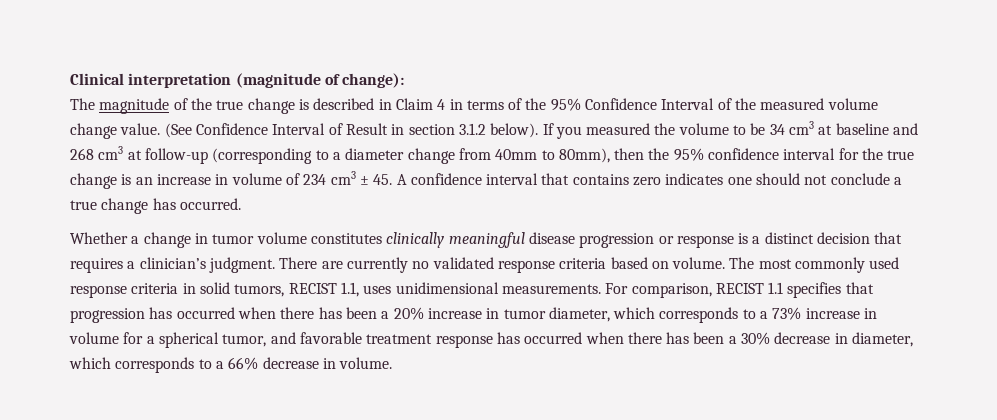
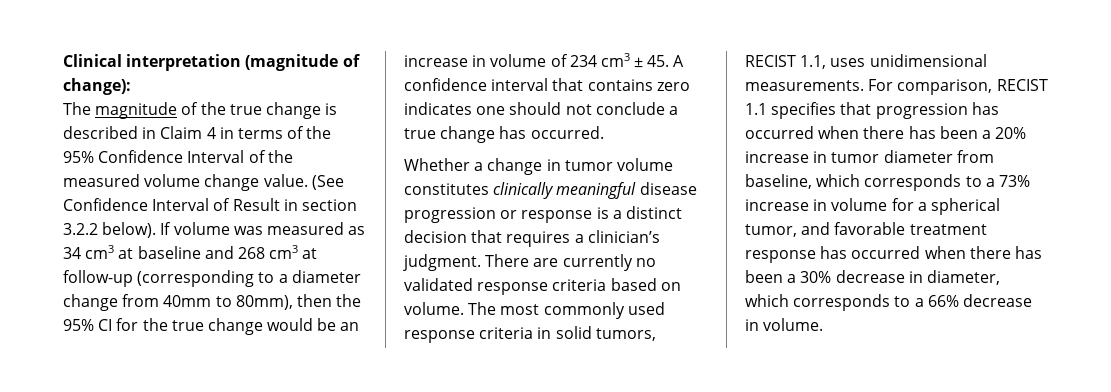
[458,123,486,135] 3.1.2 -> [63,223,98,235] 3.2.2
[555,123,766,139] you measured the volume to be -> [173,222,366,235] volume was measured as
[708,148,836,160] confidence interval -> [98,319,113,331] CI
[121,174,132,185] is -> [267,318,337,331] would be
[548,307,610,322] diameter, -> [883,150,994,163] [745,174,812,189] diameter from baseline,

